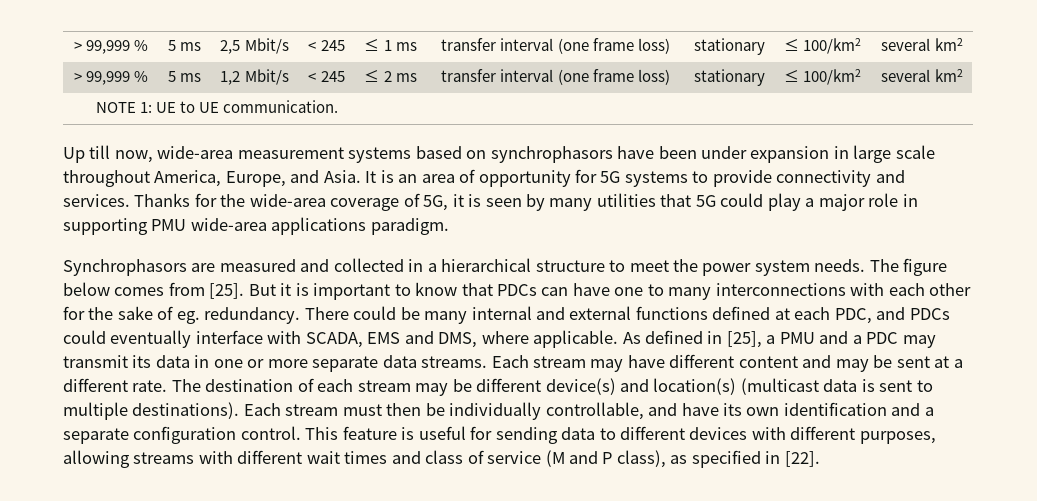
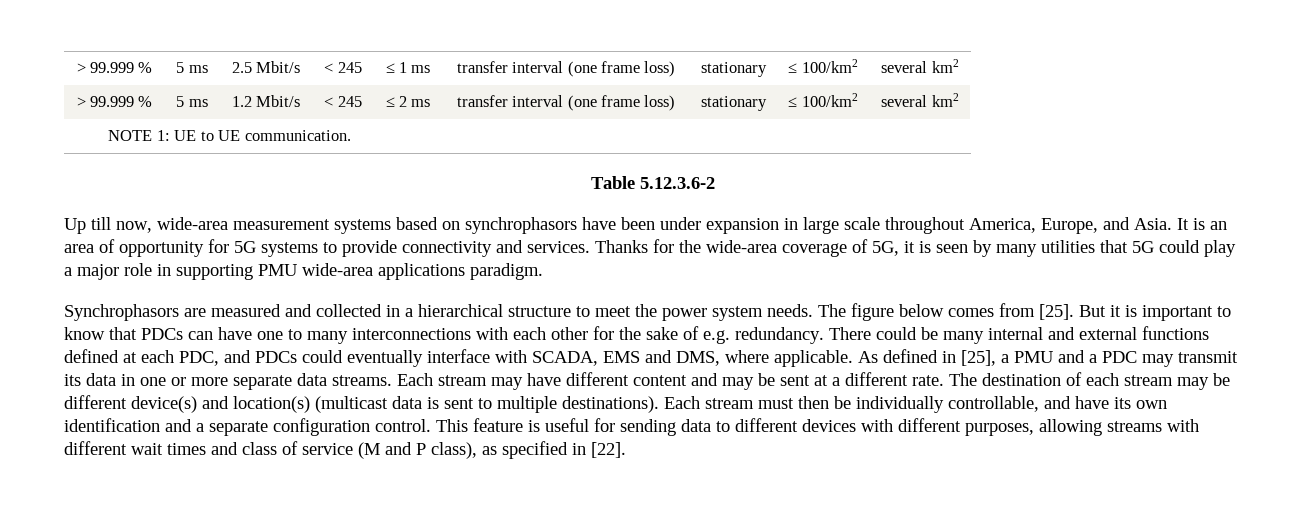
[73,40,149,54] [167,40,202,51] [220,40,241,54] > 99,999 % | 5 ms | 2,5 -> [76,62,153,73] [176,62,208,73] [231,62,252,73] > 99.999 % | 5 ms | 2.5
[86,71,149,85] [167,71,202,82] [220,71,241,85] 99,999 % | 5 ms | 1,2 -> [90,96,153,107] [176,96,208,107] [231,96,252,107] 99.999 % | 5 ms | 1.2
(339, 106) none -> [591,176,715,189] // Table 5.12.3.6-2
[176,311,200,324] eg. -> [703,330,730,344] e.g.

